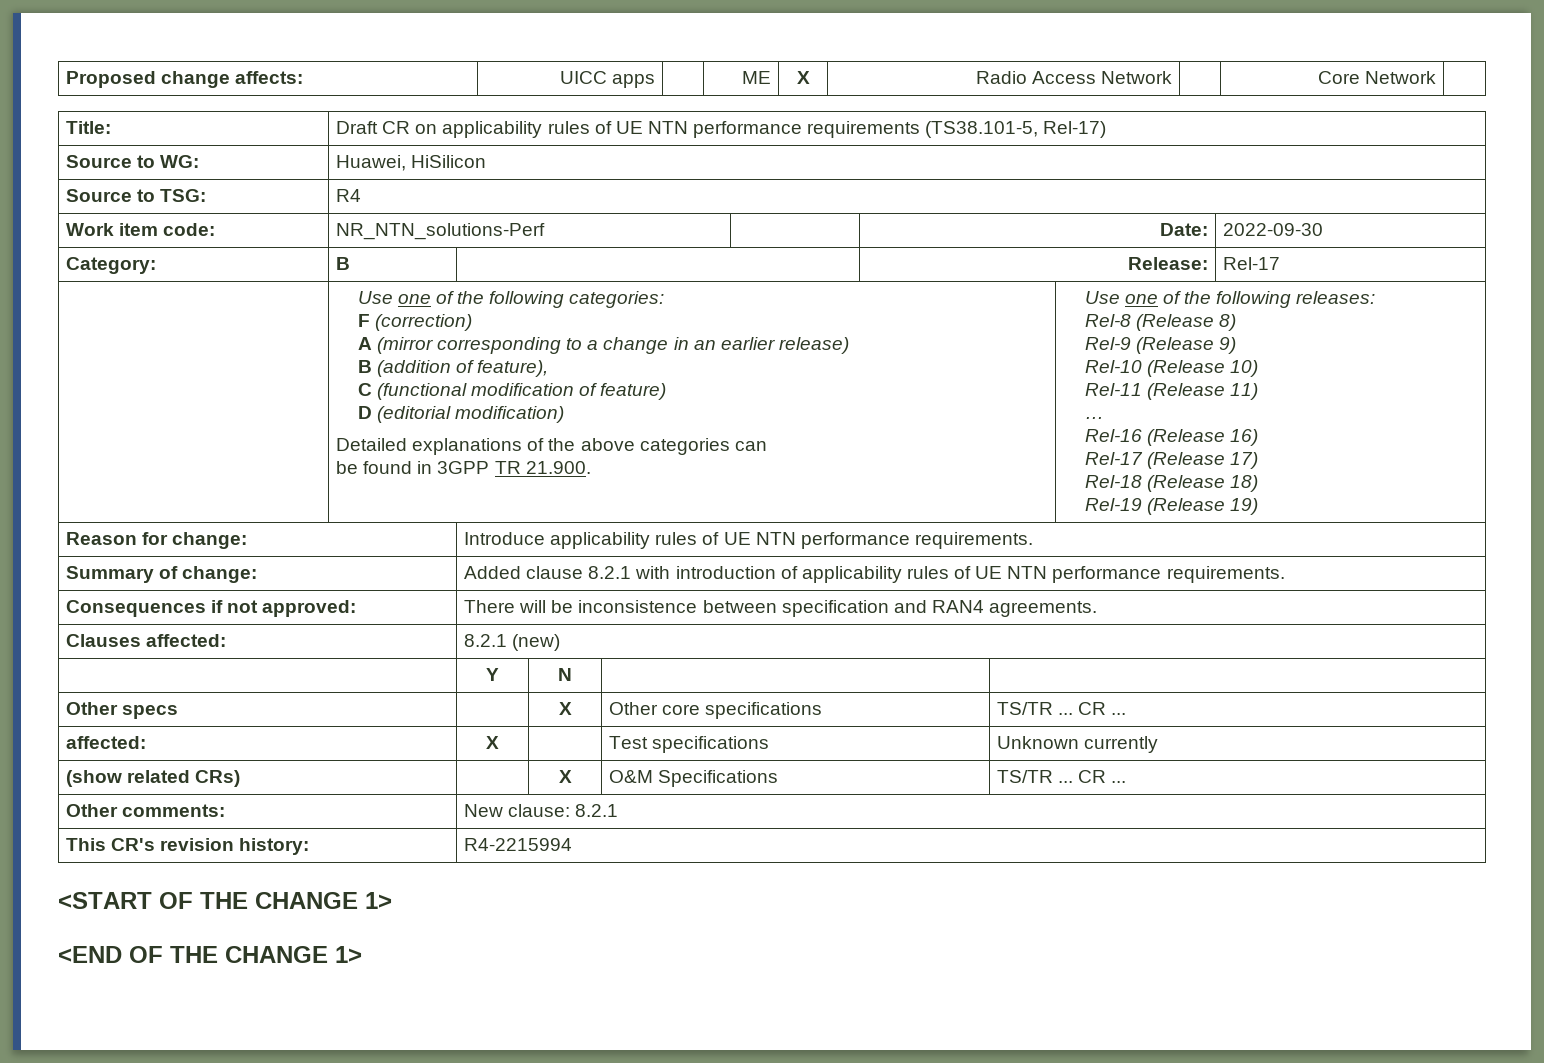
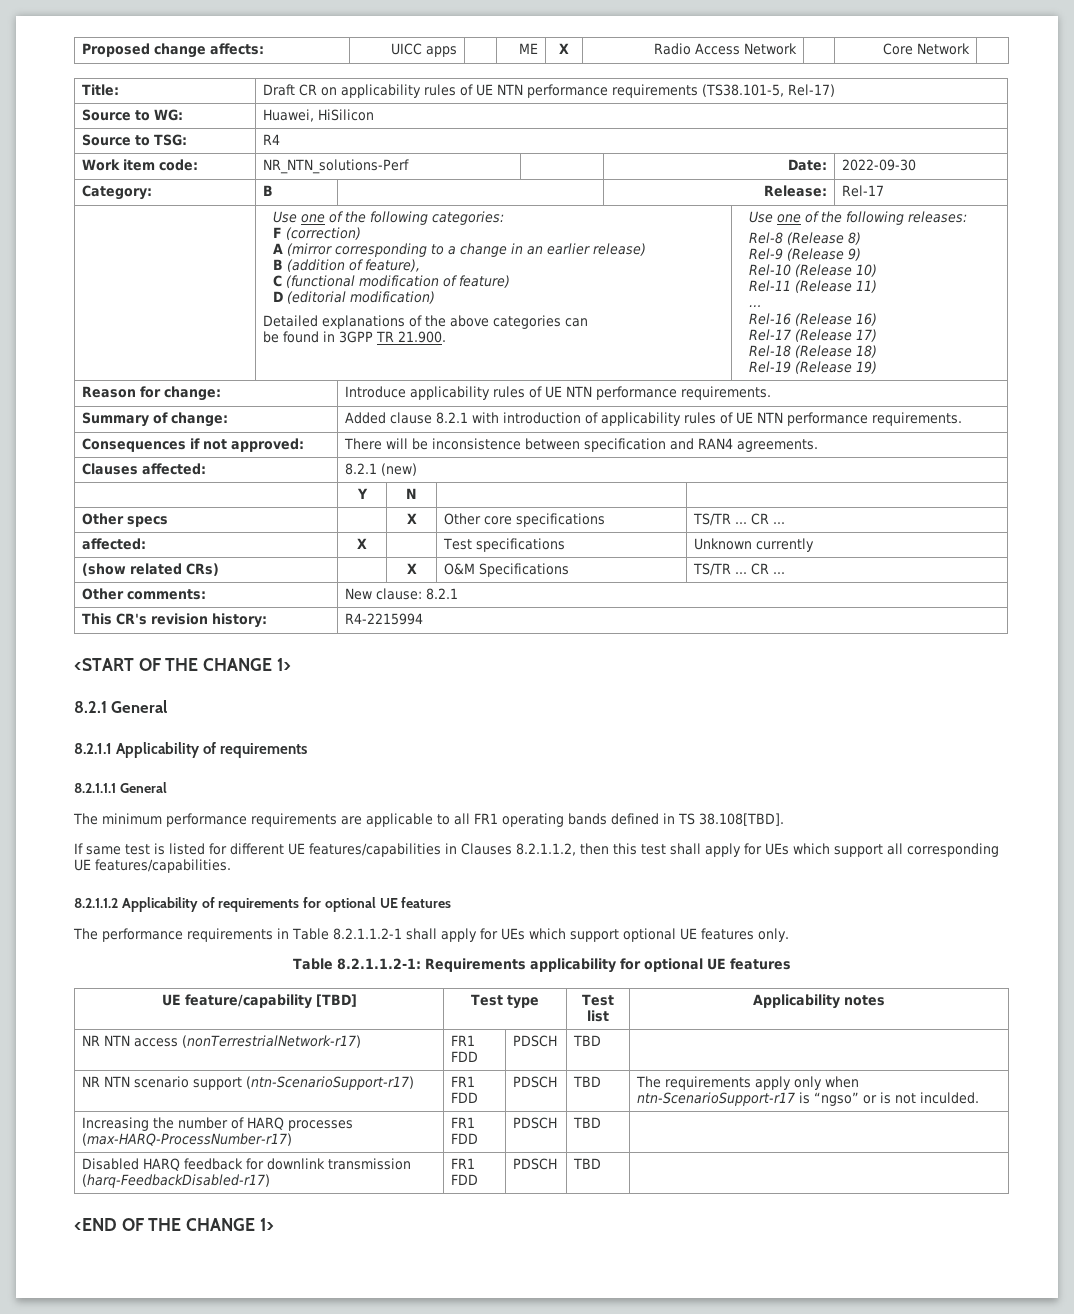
(392, 900) none -> [74,700,168,713] [74,742,308,758] [74,782,167,793] [73,813,784,827] [74,843,999,857] [74,859,231,873] [74,897,452,912] [73,928,789,942] [292,958,791,973] [161,994,357,1009] [471,994,539,1009] [582,994,615,1006] [587,1010,609,1022] [753,994,886,1009] [81,1035,361,1048] [450,1035,475,1046] [450,1051,478,1062] [512,1035,557,1047] [572,1035,601,1046] [81,1076,414,1090] [450,1076,475,1087] [450,1092,478,1103] [512,1076,557,1088] [572,1076,601,1087] [635,1076,859,1090] [636,1092,979,1106] [81,1117,353,1131] [81,1133,292,1146] [450,1117,475,1128] [450,1133,478,1144] [512,1117,557,1129] [572,1117,601,1128] [81,1158,411,1171] [81,1174,270,1188] [450,1158,475,1169] [450,1174,478,1185] [512,1158,557,1170] [572,1158,601,1169] // 8.2.1 General // 8.2.1.1 Applicability of requirements // 8.2.1.1.1 General // The minimum performance requirements are applicable to all FR1 operating bands defined in TS 38.108[TBD]. // If same test is listed for different UE features/capabilities in Clauses 8.2.1.1.2, then this test shall apply for UEs which support all corresponding UE features/capabilities. // 8.2.1.1.2 Applicability of requirements for optional UE features // The performance requirements in Table 8.2.1.1.2-1 shall apply for UEs which support optional UE features only. // Table 8.2.1.1.2-1: Requirements applicability for optional UE features // UE feature/capability [TBD] | Test type | Test list | Applicability notes // NR NTN access (nonTerrestrialNetwork-r17) | FR1 FDD | PDSCH | TBD | // NR NTN scenario support (ntn-ScenarioSupport-r17) | FR1 FDD | PDSCH | TBD | The requirements apply only when ntn-ScenarioSupport-r17 is “ngso” or is not inculded. // Increasing the number of HARQ processes (max-HARQ-ProcessNumber-r17) | FR1 FDD | PDSCH | TBD | // Disabled HARQ feedback for downlink transmission (harq-FeedbackDisabled-r17) | FR1 FDD | PDSCH | TBD |

